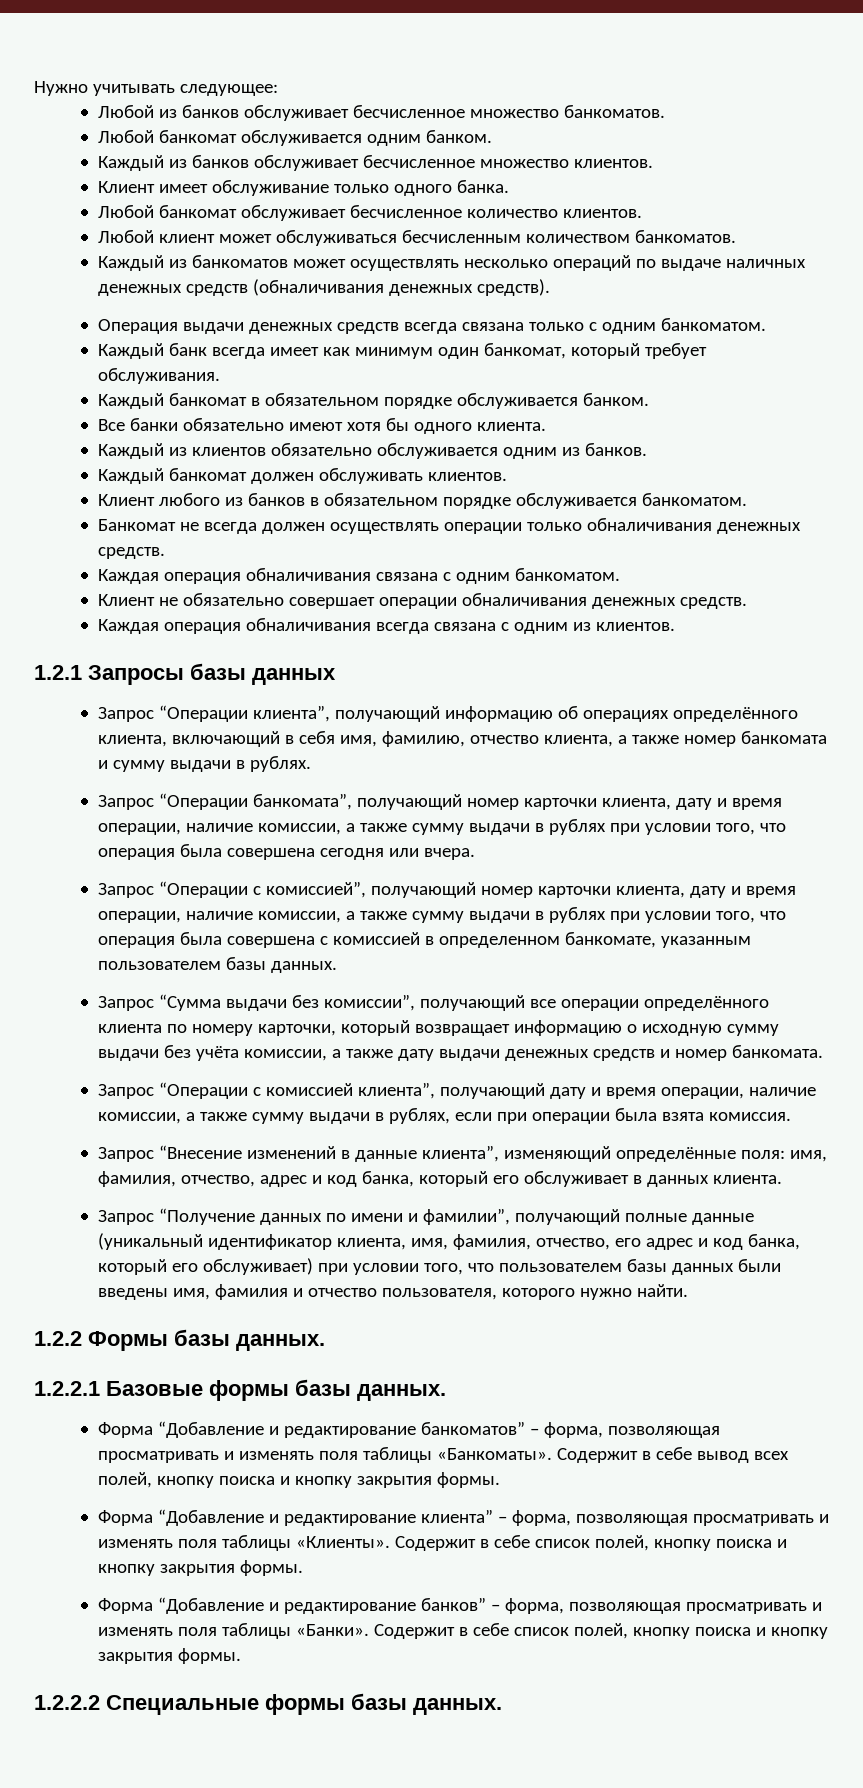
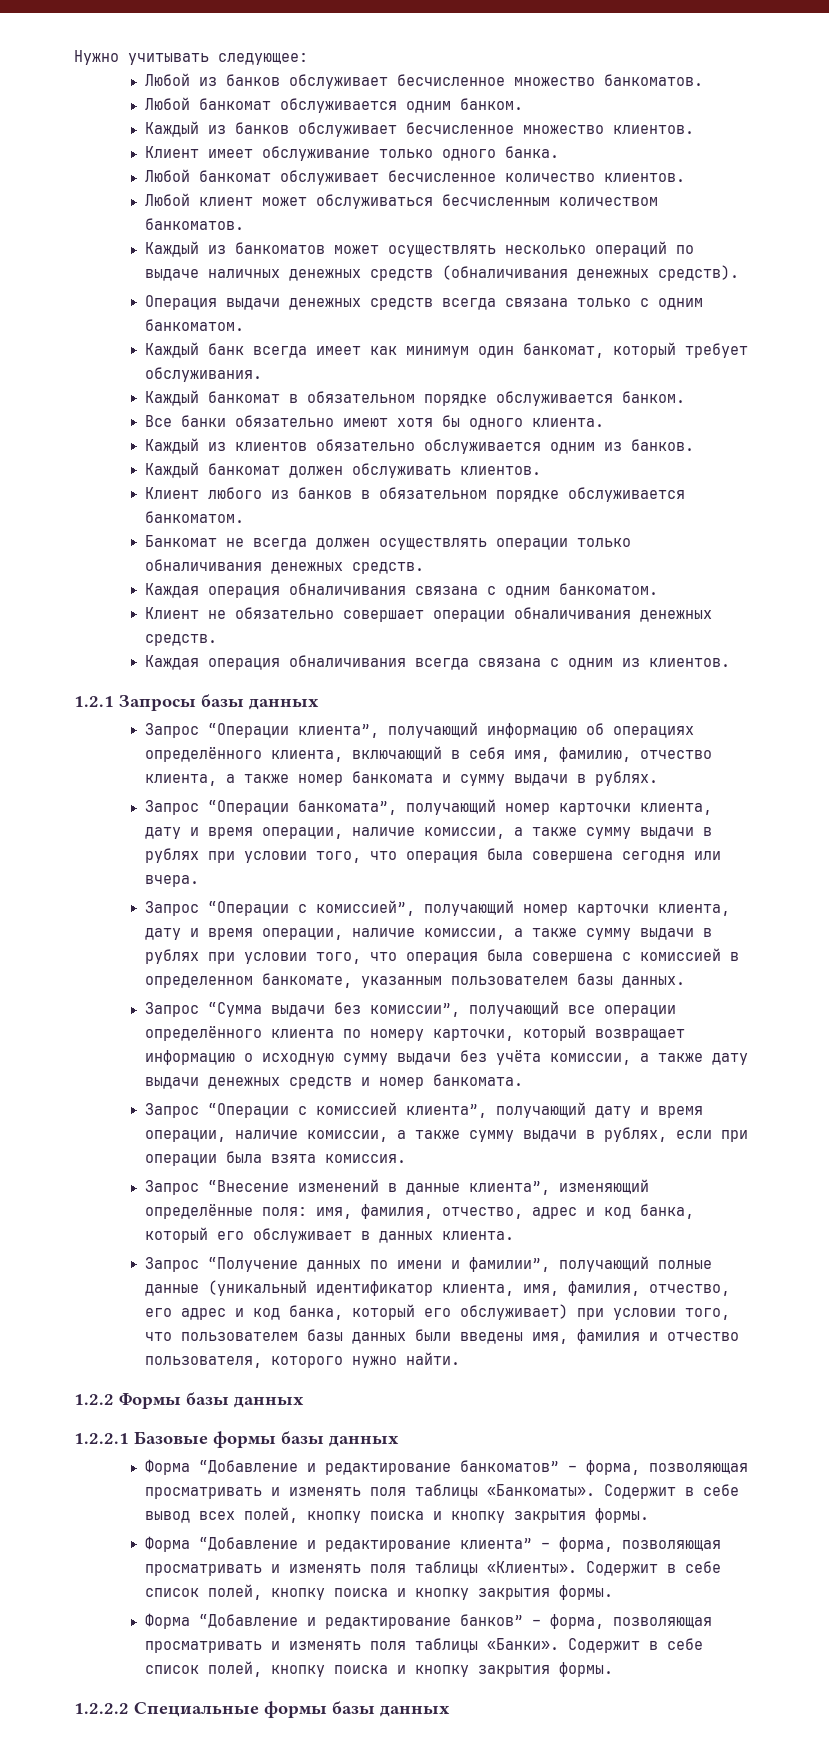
[236,1334,325,1351] данных. -> [234,1396,304,1408] данных
[357,1384,446,1401] данных. -> [329,1435,399,1447] данных
[413,1698,502,1715] данных. -> [380,1705,450,1717] данных

